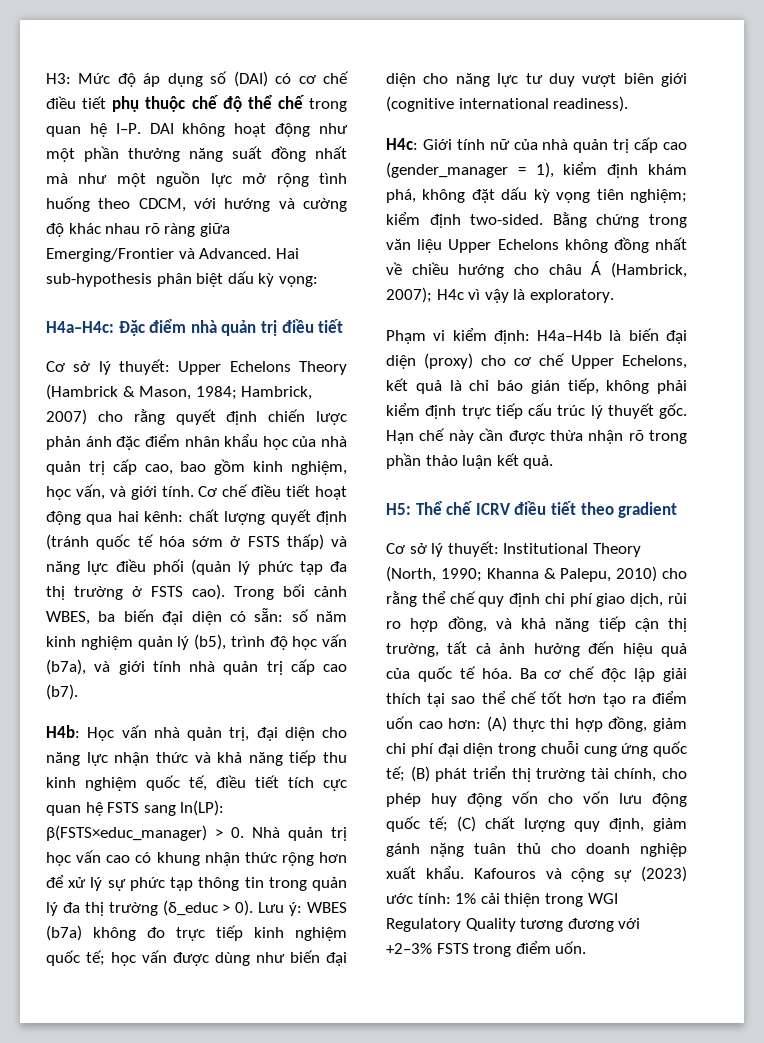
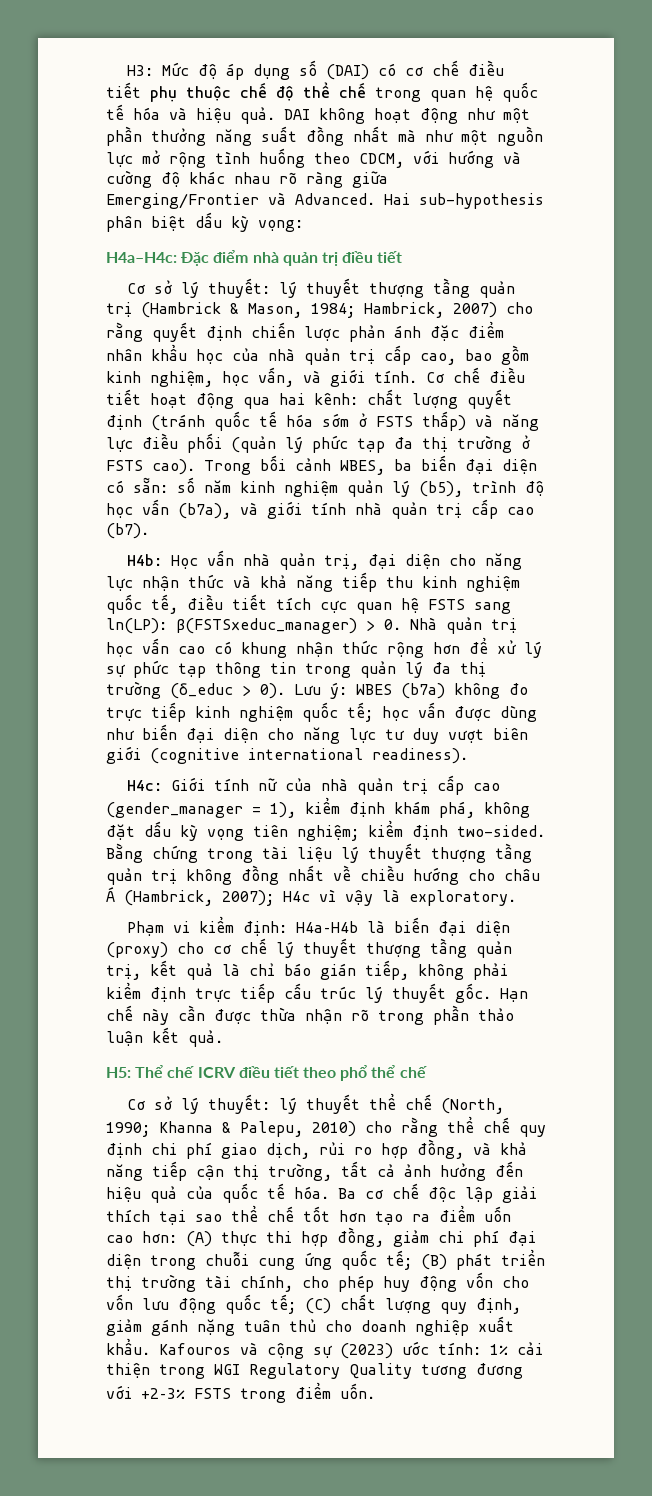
[115,123,141,134] I–P. -> [502,82,538,102] [106,104,275,124] quốc tế hóa và hiệu quả.
[178,361,347,375] Upper Echelons Theory -> [279,278,516,298] [106,302,132,317] lý thuyết thượng tầng quản trị
[386,239,559,253] văn liệu Upper Echelons -> [262,843,532,863] [106,868,177,885] tài liệu lý thuyết thượng tầng quản trị
[571,355,687,369] Upper Echelons, -> [276,938,512,958] [106,964,141,980] lý thuyết thượng tầng quản trị,
[618,502,678,518] [386,541,641,557] gradient // Cơ sở lý thuyết: Institutional Theory -> [340,1065,427,1081] [127,1093,433,1114] phổ thể chế // Cơ sở lý thuyết: lý thuyết thể chế

